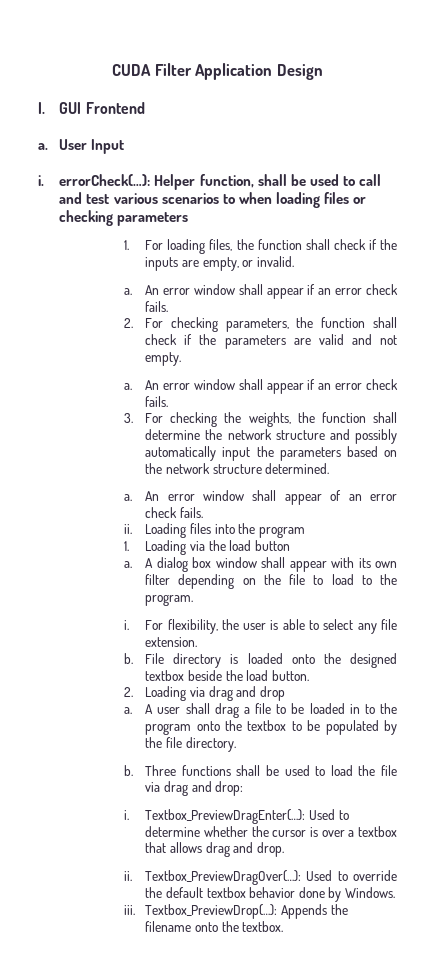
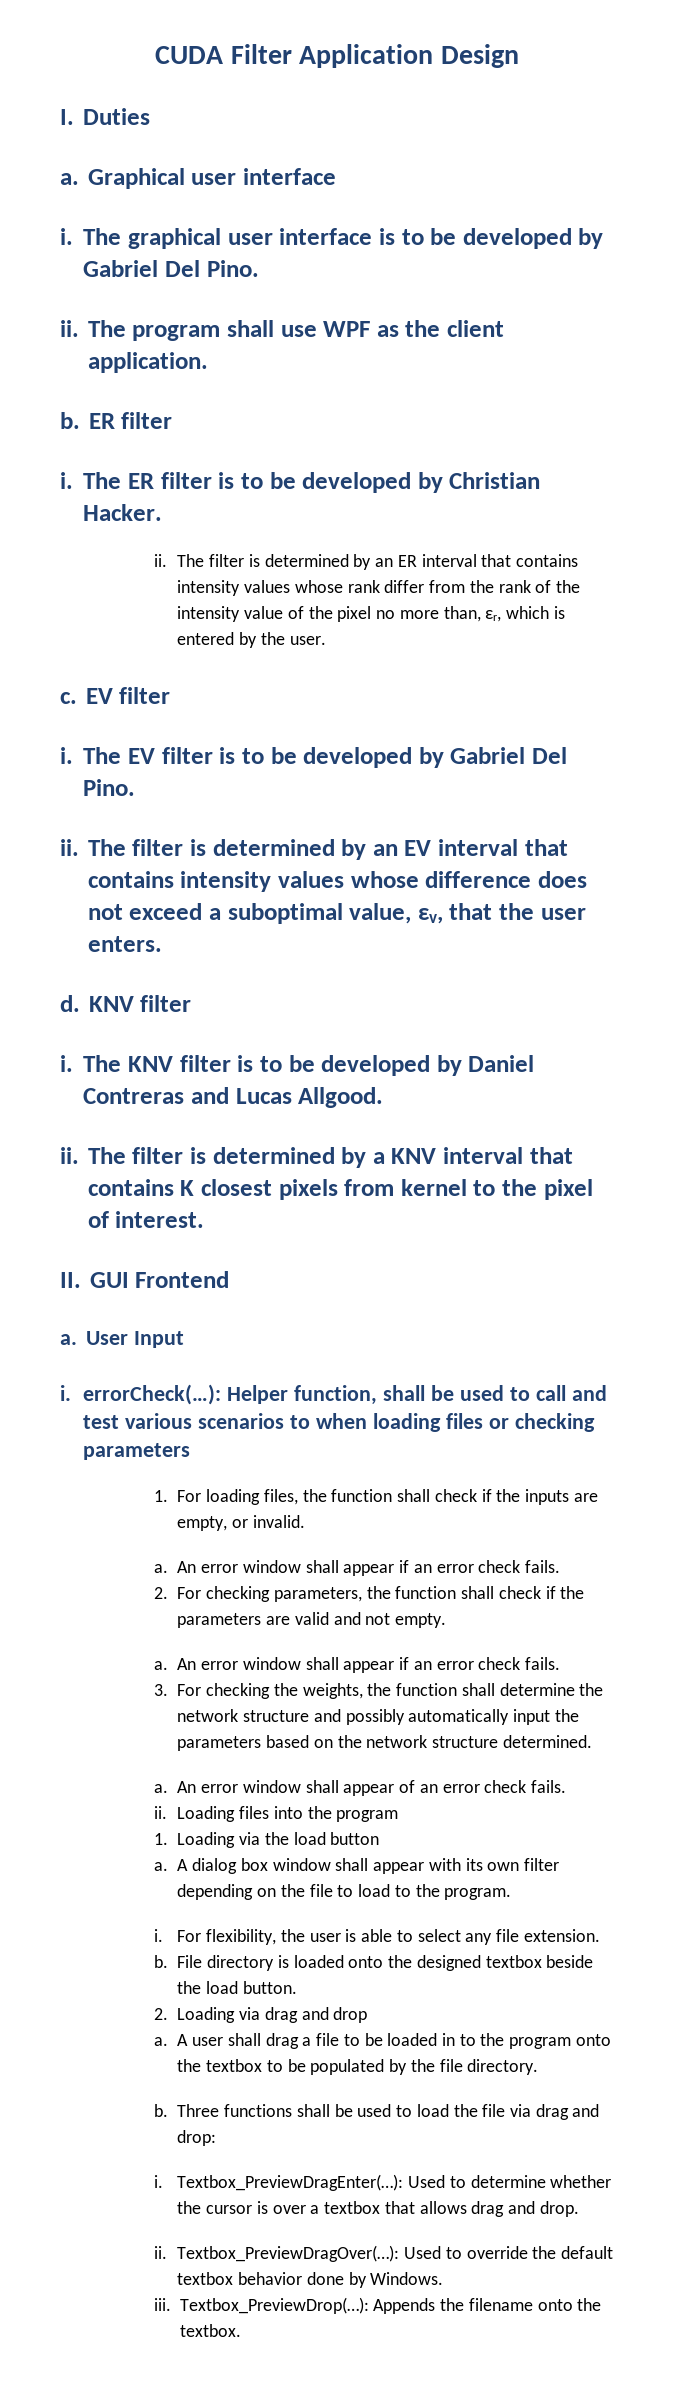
(45, 108) none -> [83,108,151,125] [60,168,336,189] [60,228,604,249] [83,260,259,277] [60,320,505,341] [87,352,208,373] [60,412,173,429] [60,472,541,493] [83,504,163,521] [153,554,578,570] [177,580,580,596] [177,606,565,622] [177,632,326,648] [60,687,171,704] [60,747,568,768] [83,779,136,796] [60,839,568,860] [87,871,587,892] [87,903,586,924] [87,936,162,952] [60,995,192,1012] [60,1055,535,1076] [83,1087,384,1108] [60,1147,573,1168] [87,1179,593,1200] [87,1211,205,1228] [60,1272,81,1288] Duties // a. Graphical user interface // i. The graphical user interface is to be developed by Gabriel Del Pino. // ii. The program shall use WPF as the client application. // b. ER filter // i. The ER filter is to be developed by Christian Hacker. // ii. The filter is determined by an ER interval that contains intensity values whose rank differ from the rank of the intensity value of the pixel no more than, εr, which is entered by the user. // c. EV filter // i. The EV filter is to be developed by Gabriel Del Pino. // ii. The filter is determined by an EV interval that contains intensity values whose difference does not exceed a suboptimal value, εv, that the user enters. // d. KNV filter // i. The KNV filter is to be developed by Daniel Contreras and Lucas Allgood. // ii. The filter is determined by a KNV interval that contains K closest pixels from kernel to the pixel of interest. // II.

